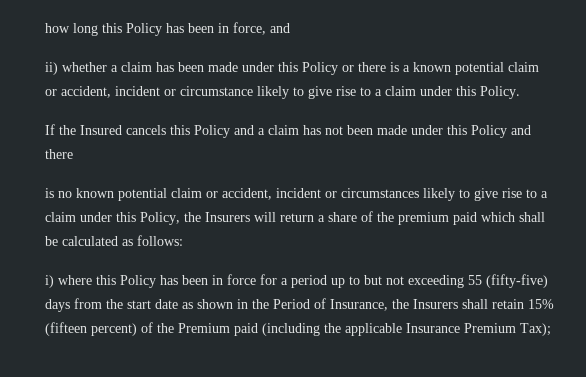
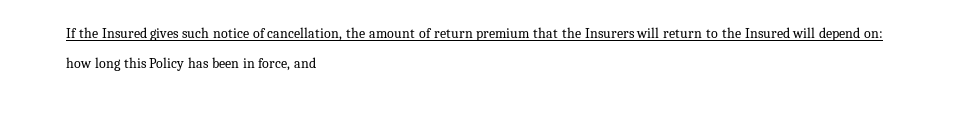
(45, 28) none -> [66,27,883,41] If the Insured gives such notice of cancellation, the amount of return premium that the Insurers will return to the Insured will depend on: //
[45,62,539,75] [45,86,520,99] [45,124,531,138] [45,149,73,159] [45,188,548,201] [45,211,545,225] [45,235,183,246] [45,274,548,288] [45,298,554,312] [45,322,551,336] // ii) whether a claim has been made under this Policy or there is a known potential claim or accident, incident or circumstance likely to give rise to a claim under this Policy. // If the Insured cancels this Policy and a claim has not been made under this Policy and there // is no known potential claim or accident, incident or circumstances likely to give rise to a claim under this Policy, the Insurers will return a share of the premium paid which shall be calculated as follows: // i) where this Policy has been in force for a period up to but not exceeding 55 (fifty-five) days from the start date as shown in the Period of Insurance, the Insurers shall retain 15% (fifteen percent) of the Premium paid (including the applicable Insurance Premium Tax); -> (317, 62) none

